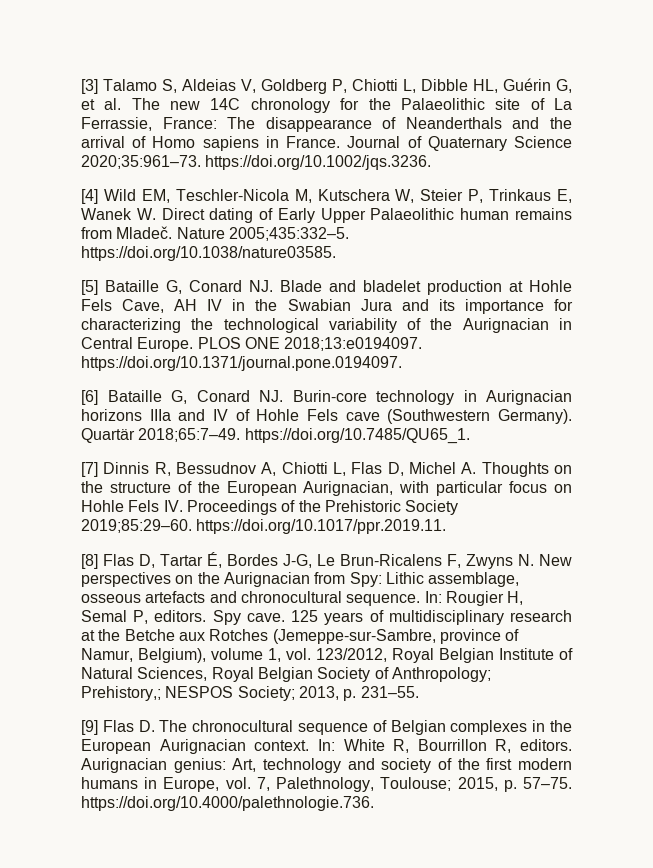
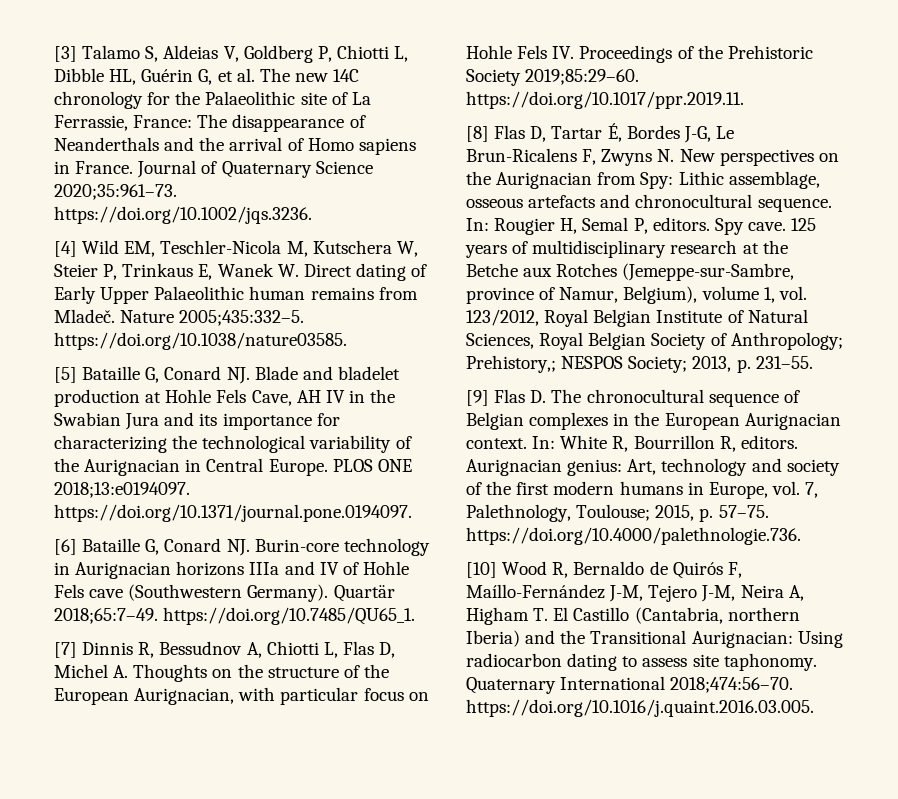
(374, 803) none -> [466,561,742,579] [466,584,804,602] [466,607,800,625] [466,630,843,648] [466,653,817,671] [466,676,794,694] [466,699,814,717] // [10] Wood R, Bernaldo de Quirós F, Maíllo-Fernández J-M, Tejero J-M, Neira A, Higham T. El Castillo (Cantabria, northern Iberia) and the Transitional Aurignacian: Using radiocarbon dating to assess site taphonomy. Quaternary International 2018;474:56–70. https://doi.org/10.1016/j.quaint.2016.03.005.

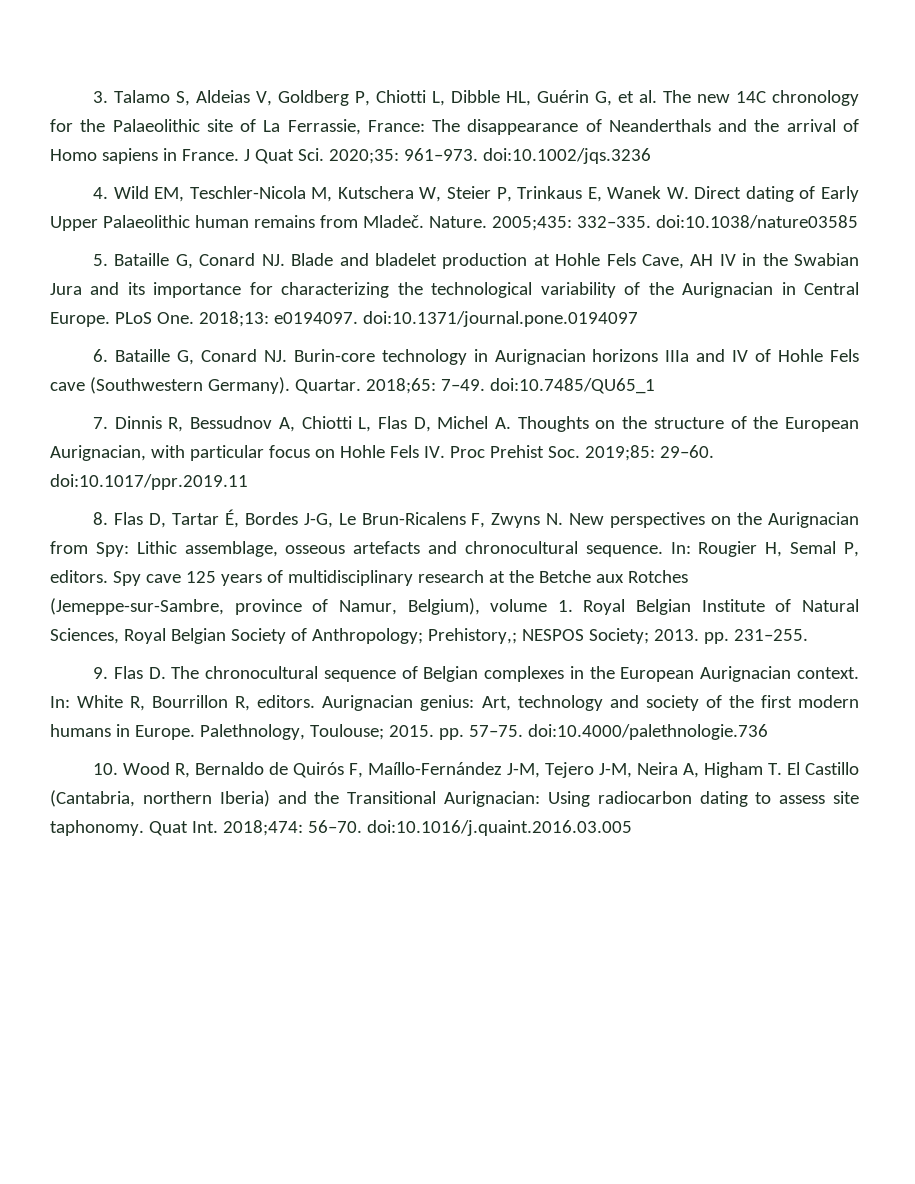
[54,46,77,62] [3] -> [93,91,109,103] 3.
[137,160,373,178] [54,184,177,200] [54,206,312,224] [54,241,77,257] Journal of Quaternary Science 2020;35:961–73. https://doi.org/10.1002/jqs.3236. // [4] -> [243,148,651,164] [93,187,109,199] J Quat Sci. 2020;35: 961–973. doi:10.1002/jqs.3236 // 4.
[120,310,305,326] [54,332,347,350] [54,367,77,383] Nature 2005;435:332–5. https://doi.org/10.1038/nature03585. // [5] -> [428,215,858,231] [93,254,109,266] Nature. 2005;435: 332–335. doi:10.1038/nature03585 // 5.
[332,459,412,472] [54,482,190,498] [54,504,412,522] [54,539,77,555] PLOS ONE 2018;13:e0194097. https://doi.org/10.1371/journal.pone.0194097. // [6] -> [114,311,638,327] [93,349,109,362] PLoS One. 2018;13: e0194097. doi:10.1371/journal.pone.0194097 // 6.
[333,585,395,602] [54,607,416,625] [54,642,77,658] Quartär 2018;65:7–49. https://doi.org/10.7485/QU65_1. // [7] -> [294,378,655,394] [93,417,109,429] Quartar. 2018;65: 7–49. doi:10.7485/QU65_1 // 7.
[579,45,813,63] [466,69,640,86] [466,91,744,109] [466,126,489,142] Proceedings of the Prehistoric Society 2019;85:29–60. https://doi.org/10.1017/ppr.2019.11. // [8] -> [449,445,714,461] [50,474,248,490] [93,512,109,525] Proc Prehist Soc. 2019;85: 29–60. doi:10.1017/ppr.2019.11 // 8.
[747,222,786,231] cave. -> [145,574,181,583] cave
[763,286,807,303] [466,309,539,326] 1, vol. 123/2012, -> [557,600,573,612] 1.
[692,356,813,373] [466,390,489,406] 2013, p. 231–55. // [9] -> [653,629,808,644] [93,667,109,679] 2013. pp. 231–255. // 9.
[708,481,819,499] [466,504,769,522] [466,527,801,545] [466,562,497,578] Europe, vol. 7, Palethnology, Toulouse; 2015, p. 57–75. https://doi.org/10.4000/palethnologie.736. // [10] -> [134,724,768,740] [93,763,119,775] Europe. Palethnology, Toulouse; 2015. pp. 57–75. doi:10.4000/palethnologie.736 // 10.
[466,676,794,694] [466,699,814,717] Quaternary International 2018;474:56–70. https://doi.org/10.1016/j.quaint.2016.03.005. -> [148,820,632,836] Quat Int. 2018;474: 56–70. doi:10.1016/j.quaint.2016.03.005

